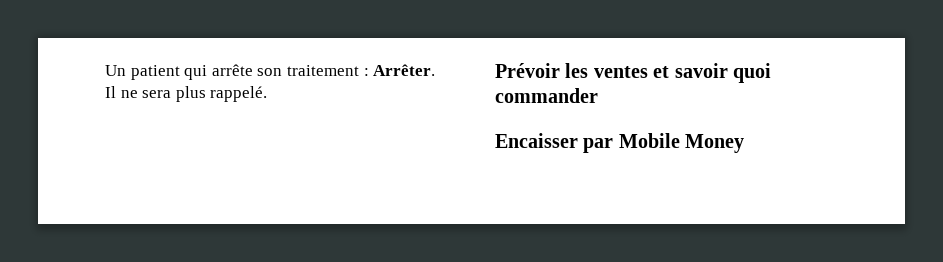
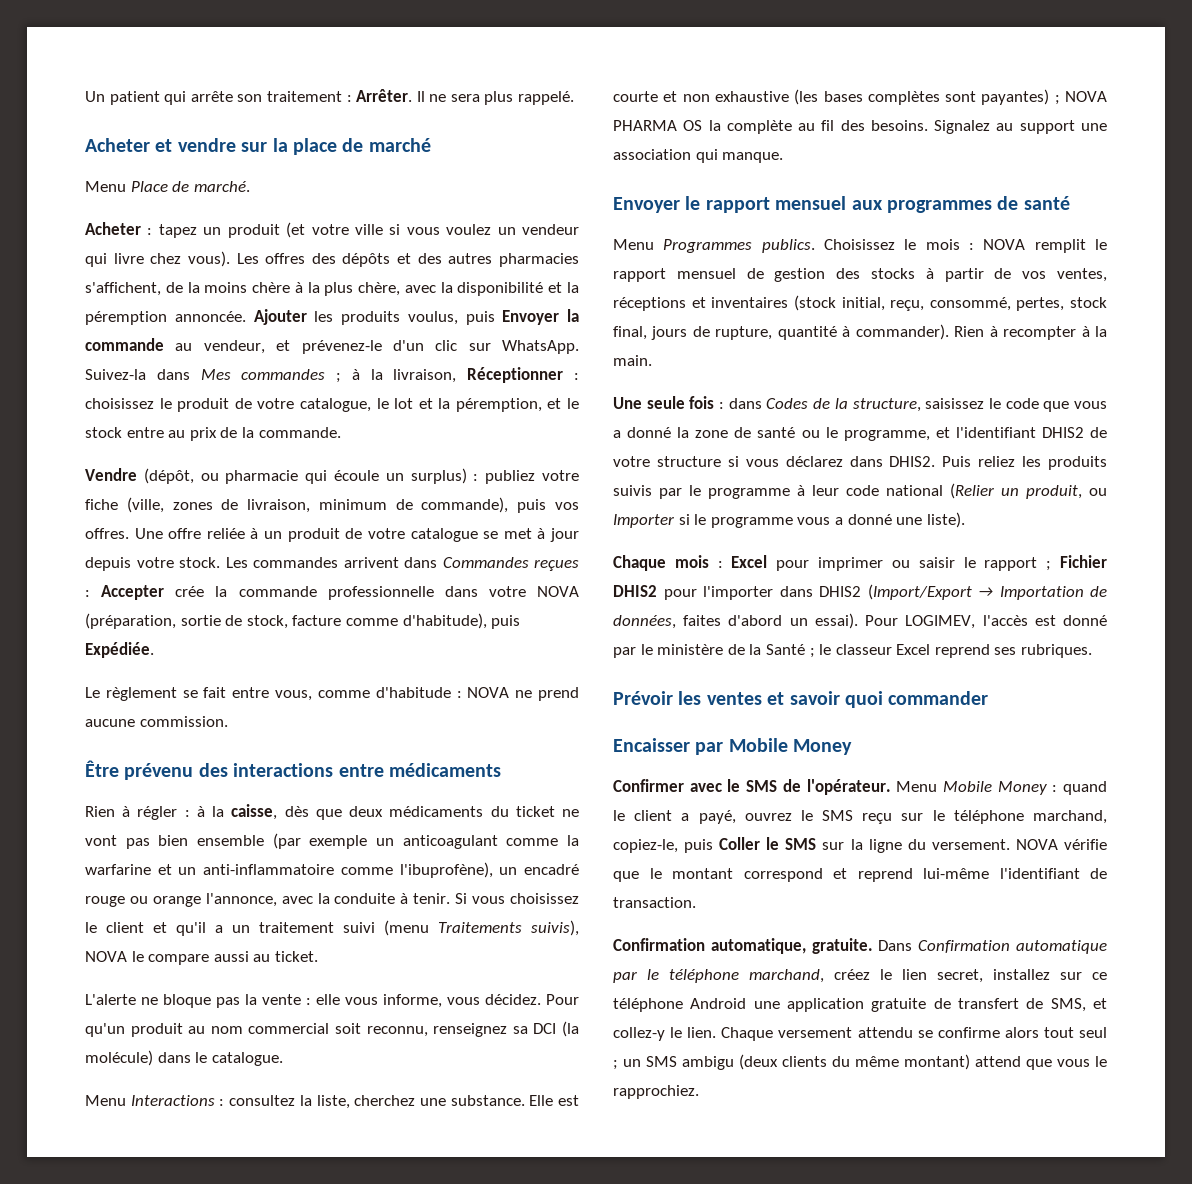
(268, 94) none -> [85,138,431,155] [85,181,250,192] [85,222,579,238] [85,251,579,267] [85,282,579,296] [85,309,579,325] [85,338,579,354] [85,367,579,383] [85,398,579,412] [85,427,341,441] [85,468,579,484] [85,497,579,513] [85,528,580,542] [85,557,579,571] [85,585,579,600] [85,613,521,629] [85,642,154,658] [85,687,579,701] [85,716,228,727] [85,760,501,780] [85,804,579,820] [85,833,579,849] [85,862,579,878] [85,893,580,907] [85,920,579,936] [85,951,318,965] [85,994,579,1008] [85,1021,580,1037] [85,1050,283,1066] [85,1095,579,1109] [613,89,1107,105] [613,120,1107,134] [613,149,784,163] [613,196,1070,213] [613,239,1107,253] [613,268,1107,282] [613,295,1107,311] [613,324,1107,340] [613,355,652,366] [613,396,1107,412] [613,427,1107,441] [613,456,1107,470] [613,483,1107,499] [613,512,965,528] [613,555,1107,571] [613,584,1107,600] [613,613,1107,629] [613,644,1093,658] // Acheter et vendre sur la place de marché // Menu Place de marché. // Acheter : tapez un produit (et votre ville si vous voulez un vendeur qui livre chez vous). Les offres des dépôts et des autres pharmacies s'affichent, de la moins chère à la plus chère, avec la disponibilité et la péremption annoncée. Ajouter les produits voulus, puis Envoyer la commande au vendeur, et prévenez-le d'un clic sur WhatsApp. Suivez-la dans Mes commandes ; à la livraison, Réceptionner : choisissez le produit de votre catalogue, le lot et la péremption, et le stock entre au prix de la commande. // Vendre (dépôt, ou pharmacie qui écoule un surplus) : publiez votre fiche (ville, zones de livraison, minimum de commande), puis vos offres. Une offre reliée à un produit de votre catalogue se met à jour depuis votre stock. Les commandes arrivent dans Commandes reçues : Accepter crée la commande professionnelle dans votre NOVA (préparation, sortie de stock, facture comme d'habitude), puis Expédiée. // Le règlement se fait entre vous, comme d'habitude : NOVA ne prend aucune commission. // Être prévenu des interactions entre médicaments // Rien à régler : à la caisse, dès que deux médicaments du ticket ne vont pas bien ensemble (par exemple un anticoagulant comme la warfarine et un anti-inflammatoire comme l'ibuprofène), un encadré rouge ou orange l'annonce, avec la conduite à tenir. Si vous choisissez le client et qu'il a un traitement suivi (menu Traitements suivis), NOVA le compare aussi au ticket. // L'alerte ne bloque pas la vente : elle vous informe, vous décidez. Pour qu'un produit au nom commercial soit reconnu, renseignez sa DCI (la molécule) dans le catalogue. // Menu Interactions : consultez la liste, cherchez une substance. Elle est courte et non exhaustive (les bases complètes sont payantes) ; NOVA PHARMA OS la complète au fil des besoins. Signalez au support une association qui manque. // Envoyer le rapport mensuel aux programmes de santé // Menu Programmes publics. Choisissez le mois : NOVA remplit le rapport mensuel de gestion des stocks à partir de vos ventes, réceptions et inventaires (stock initial, reçu, consommé, pertes, stock final, jours de rupture, quantité à commander). Rien à recompter à la main. // Une seule fois : dans Codes de la structure, saisissez le code que vous a donné la zone de santé ou le programme, et l'identifiant DHIS2 de votre structure si vous déclarez dans DHIS2. Puis reliez les produits suivis par le programme à leur code national (Relier un produit, ou Importer si le programme vous a donné une liste). // Chaque mois : Excel pour imprimer ou saisir le rapport ; Fichier DHIS2 pour l'importer dans DHIS2 (Import/Export → Importation de données, faites d'abord un essai). Pour LOGIMEV, l'accès est donné par le ministère de la Santé ; le classeur Excel reprend ses rubriques.
(745, 143) none -> [613,779,1107,795] [613,810,1107,824] [613,837,1107,853] [613,868,1107,882] [613,897,696,908] [613,938,1107,954] [613,969,1107,983] [613,998,1107,1012] [613,1027,1107,1041] [613,1054,1107,1070] [613,1085,699,1099] // Confirmer avec le SMS de l'opérateur. Menu Mobile Money : quand le client a payé, ouvrez le SMS reçu sur le téléphone marchand, copiez-le, puis Coller le SMS sur la ligne du versement. NOVA vérifie que le montant correspond et reprend lui-même l'identifiant de transaction. // Confirmation automatique, gratuite. Dans Confirmation automatique par le téléphone marchand, créez le lien secret, installez sur ce téléphone Android une application gratuite de transfert de SMS, et collez-y le lien. Chaque versement attendu se confirme alors tout seul ; un SMS ambigu (deux clients du même montant) attend que vous le rapprochiez.

